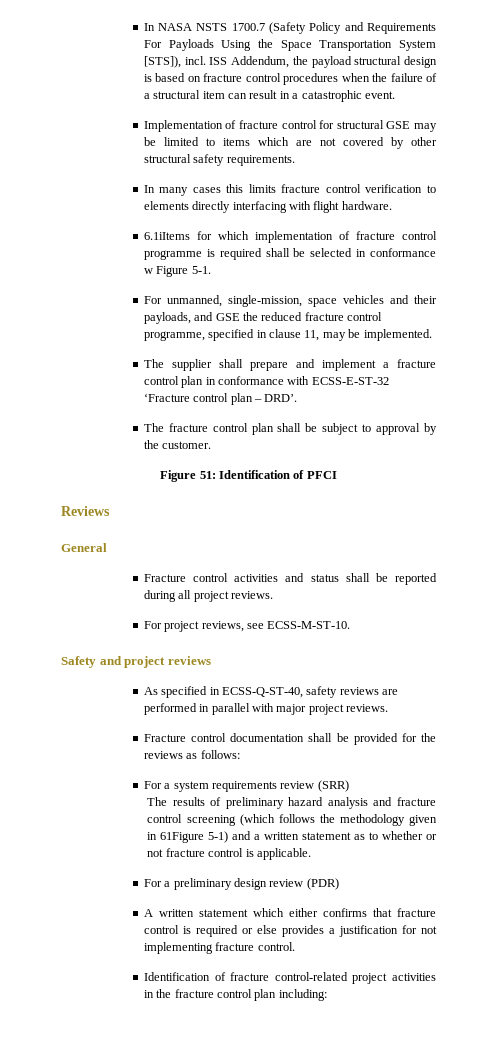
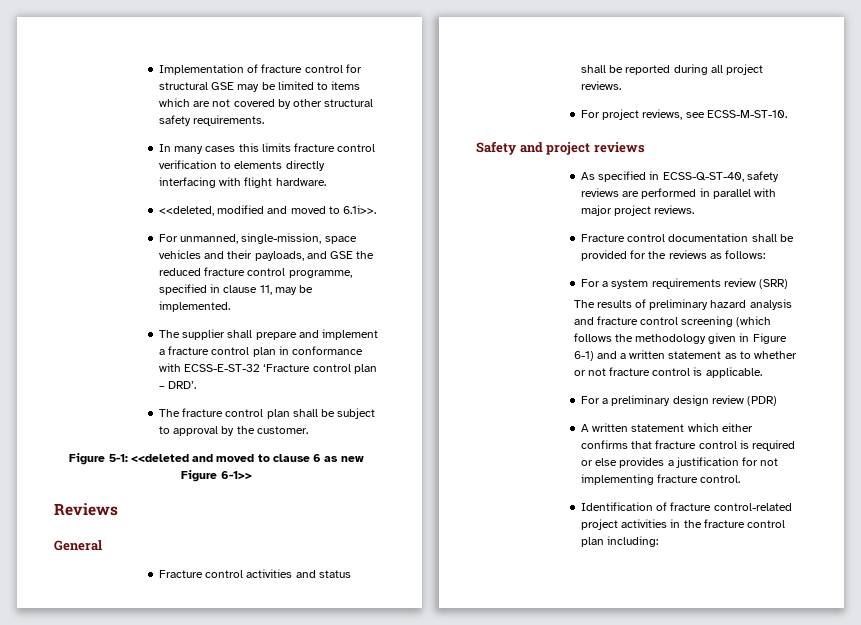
[143,22,437,34] [143,39,436,51] [143,56,437,68] [143,73,437,85] [143,90,395,102] In NASA NSTS 1700.7 (Safety Policy and Requirements For Payloads Using the Space Transportation System [STS]), incl. ISS Addendum, the payload structural design is based on fracture control procedures when the failure of a structural item can result in a catastrophic event. // -> (158, 69) none
[143,231,438,243] [143,248,437,260] [143,266,211,277] 6.1iItems for which implementation of fracture control programme is required shall be selected in conformance w Figure 5-1. -> [158,205,377,216] <<deleted, modified and moved to 6.1i>>.
[199,470,337,479] 51: Identification of PFCI -> [108,454,364,463] [181,470,252,482] 5-1: <<deleted and moved to clause 6 as new Figure 6-1>>
[160,831,229,843] 61Figure 5-1) -> [752,333,787,344] [573,351,594,361] Figure 6-1)

